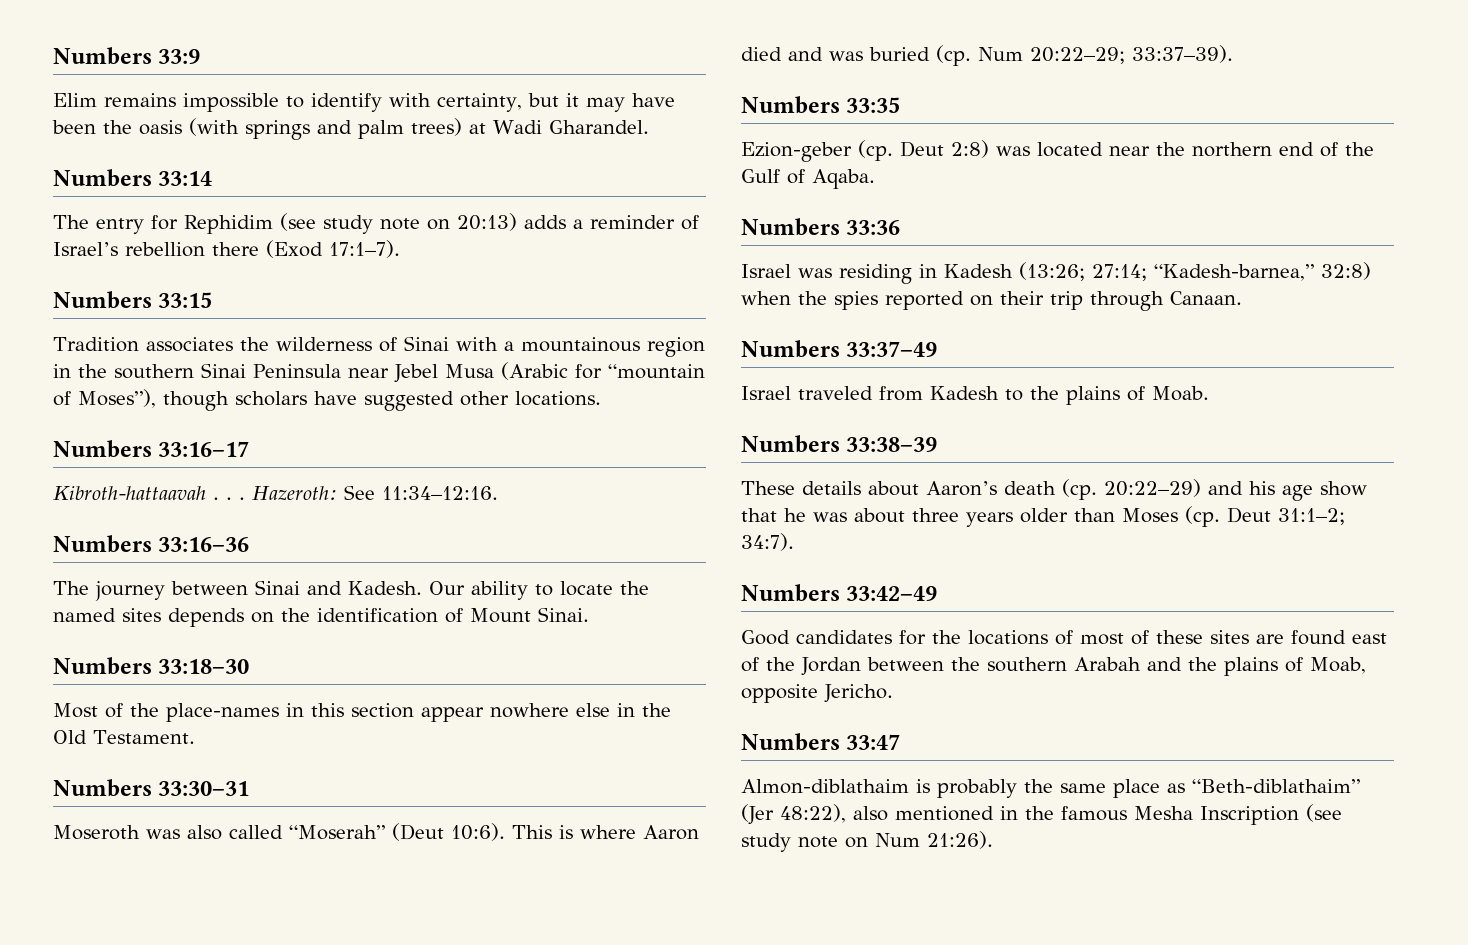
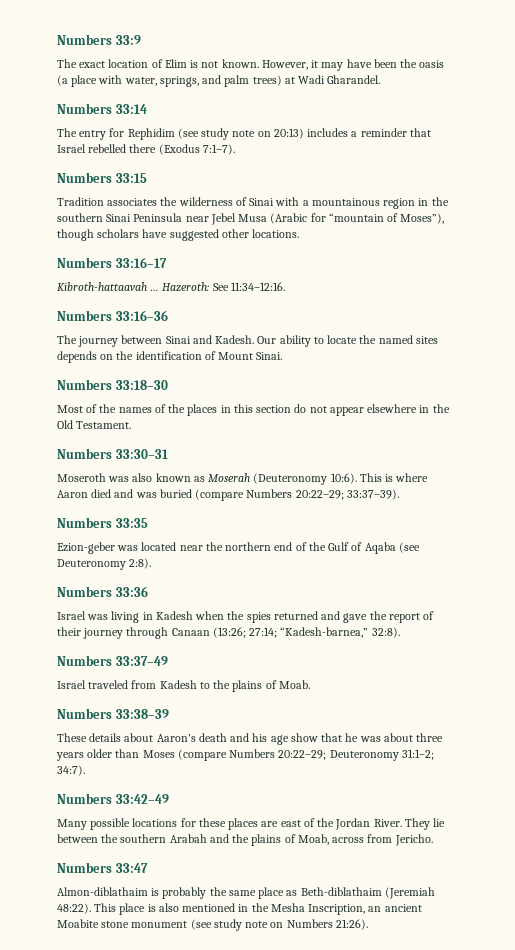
[53,93,559,112] Elim remains impossible to identify with certainty, but -> [57,59,308,70] The exact location of Elim is not known. However,
[189,118,310,140] (with springs -> [57,75,199,87] (a place with water, springs,
[524,215,566,229] adds -> [307,128,349,137] includes
[681,215,699,230] [53,240,400,258] of Israel’s rebellion there (Exod 17:1–7). -> [409,128,431,137] [57,144,235,155] that Israel rebelled there (Exodus 7:1–7).
[213,497,245,500] . . . -> [150,289,160,291] …
[166,703,610,722] place-names in this section appear nowhere else -> [118,404,418,416] names of the places in this section do not appear elsewhere
[229,823,444,841] called “Moserah” (Deut -> [155,473,328,485] known as Moserah (Deuteronomy
[936,45,1023,66] (cp. Num -> [195,489,293,501] (compare Numbers
[858,140,989,161] (cp. Deut 2:8) -> (115, 548) none
[812,169,875,189] Aqaba. -> [364,542,420,554] [57,558,152,570] Aqaba (see Deuteronomy 2:8).
[839,264,912,284] residing -> [111,611,140,623] living
[1019,262,1371,281] [741,291,1242,311] (13:26; 27:14; “Kadesh-barnea,” 32:8) when the spies reported on their trip through Canaan. -> [195,611,435,623] [57,627,400,639] when the spies returned and gave the report of their journey through Canaan (13:26; 27:14; “Kadesh-barnea,” 32:8).
[1062,479,1201,500] (cp. 20:22–29) -> (227, 737) none
[1185,506,1271,527] (cp. Deut -> [177,749,399,761] (compare Numbers 20:22–29; Deuteronomy
[741,630,1346,645] Good candidates for the locations of most of these sites are found -> [57,818,279,830] Many possible locations for these places are
(861, 666) none -> [373,818,446,830] River. They lie
[741,684,818,703] opposite -> [332,834,393,843] across from
[1192,779,1360,793] [741,804,1343,825] [741,833,920,852] “Beth-diblathaim” (Jer 48:22), also mentioned in the famous Mesha Inscription (see study note on Num -> [300,887,435,899] [57,903,422,915] [57,919,333,931] Beth-diblathaim (Jeremiah 48:22). This place is also mentioned in the Mesha Inscription, an ancient Moabite stone monument (see study note on Numbers

